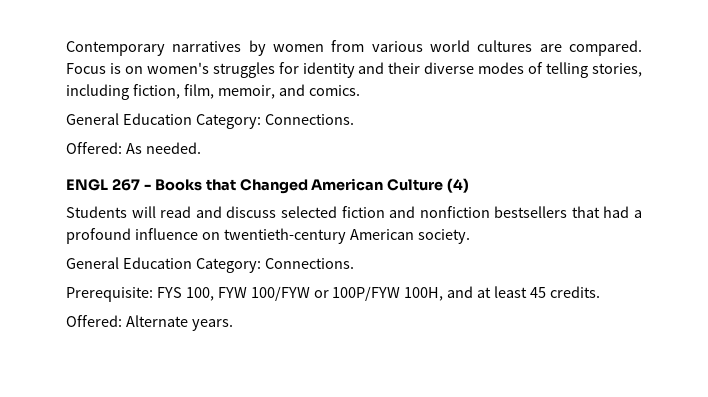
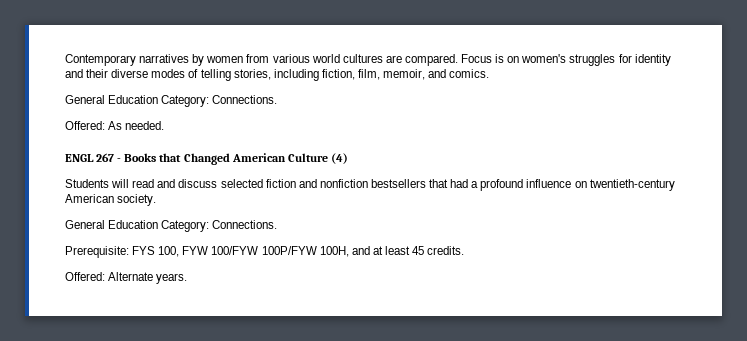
[313,290,329,298] or -> (259, 250) none

